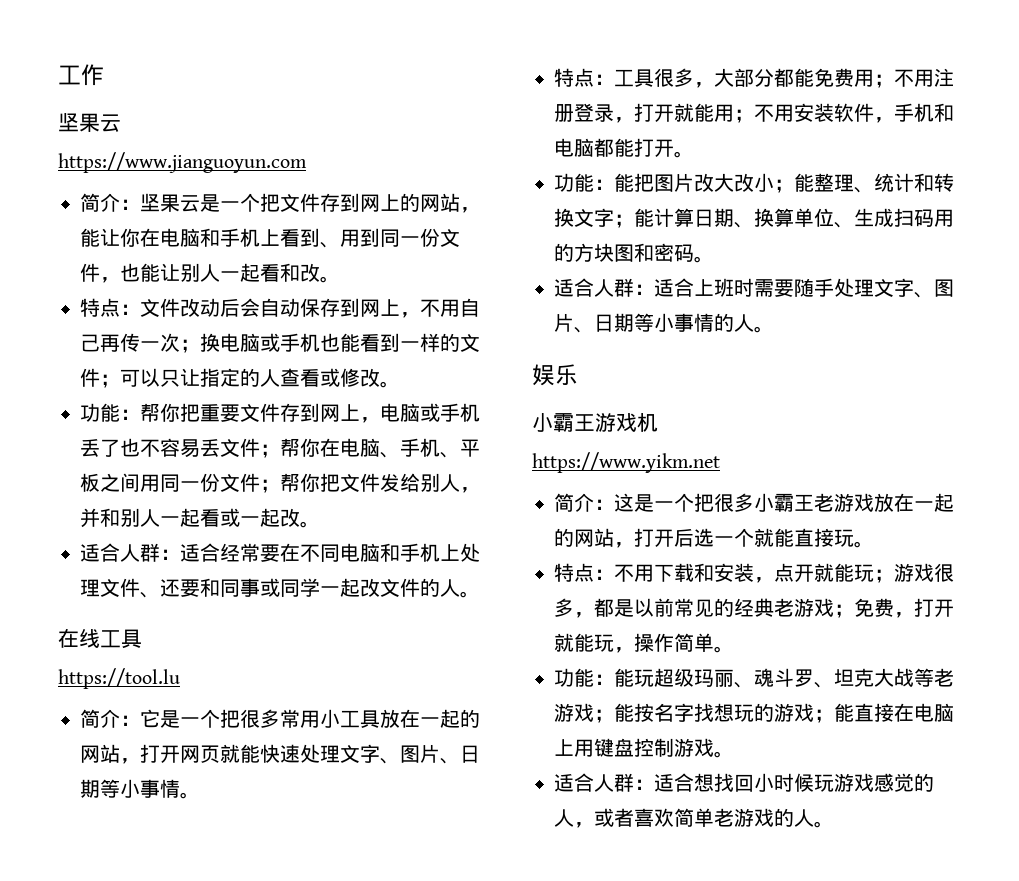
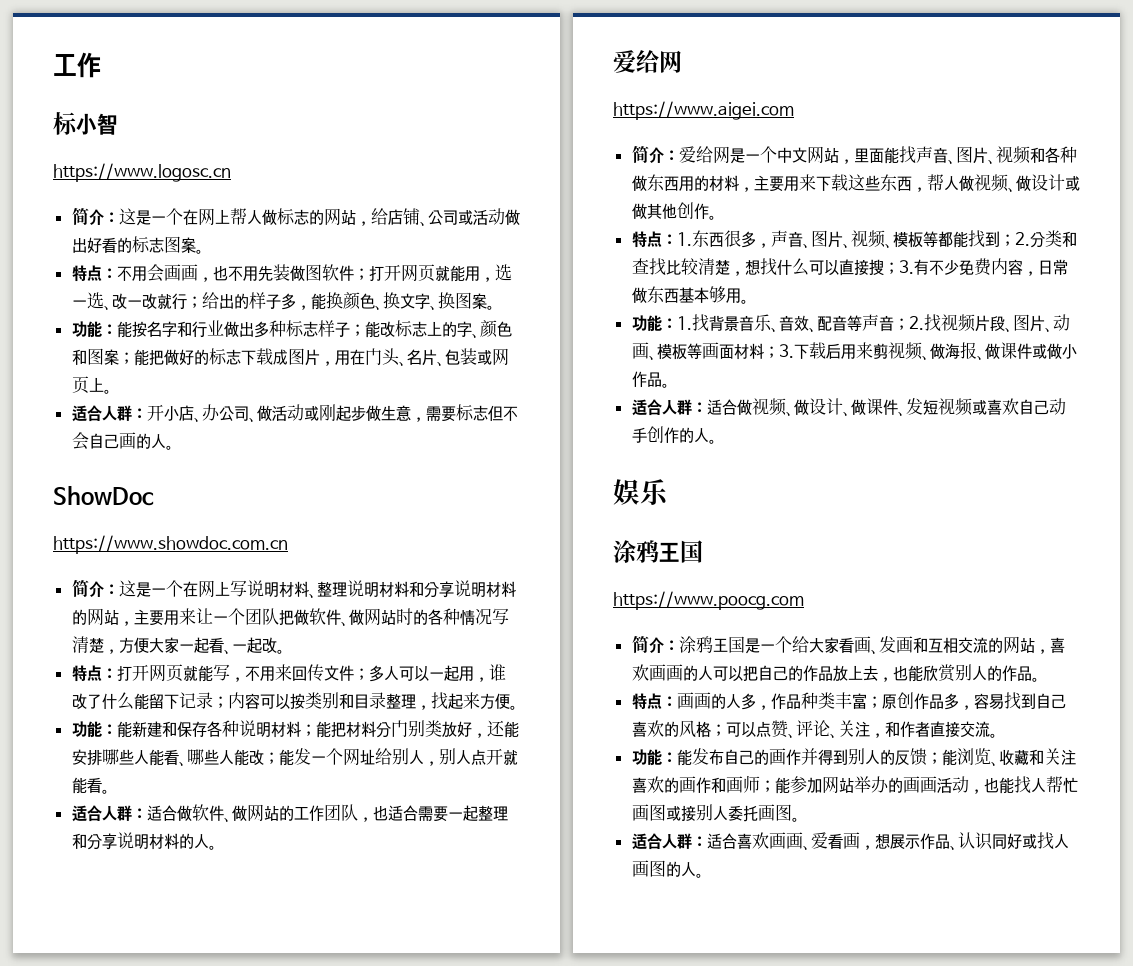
[58,113,121,132] [58,152,307,173] [80,193,480,213] [80,228,460,248] [80,263,340,283] [80,298,480,318] [80,333,480,353] [80,368,400,388] [80,403,480,423] [80,438,480,458] [80,473,480,493] [80,508,320,528] [80,543,480,562] [80,578,480,598] [58,628,142,649] [58,668,180,689] [80,709,480,728] [80,744,480,764] [80,779,200,799] [554,68,954,88] [554,103,954,123] [554,138,694,158] [554,173,954,193] [554,208,954,228] [554,243,714,263] [554,278,954,298] [554,313,774,333] [532,364,578,386] [532,413,658,432] [532,452,720,473] [554,493,954,512] [554,528,874,548] [554,563,954,583] [554,598,954,618] [554,633,734,653] [554,668,954,688] [554,703,954,723] [554,738,734,758] [554,773,934,792] [554,808,774,828] 坚果云 // https://www.jianguoyun.com // 简介：坚果云是一个把文件存到网上的网站，能让你在电脑和手机上看到、用到同一份文件，也能让别人一起看和改。 // 特点：文件改动后会自动保存到网上，不用自己再传一次；换电脑或手机也能看到一样的文件；可以只让指定的人查看或修改。 // 功能：帮你把重要文件存到网上，电脑或手机丢了也不容易丢文件；帮你在电脑、手机、平板之间用同一份文件；帮你把文件发给别人，并和别人一起看或一起改。 // 适合人群：适合经常要在不同电脑和手机上处理文件、还要和同事或同学一起改文件的人。 // 在线工具 // https://tool.lu // 简介：它是一个把很多常用小工具放在一起的网站，打开网页就能快速处理文字、图片、日期等小事情。 // 特点：工具很多，大部分都能免费用；不用注册登录，打开就能用；不用安装软件，手机和电脑都能打开。 // 功能：能把图片改大改小；能整理、统计和转换文字；能计算日期、换算单位、生成扫码用的方块图和密码。 // 适合人群：适合上班时需要随手处理文字、图片、日期等小事情的人。 // 娱乐 // 小霸王游戏机 // https://www.yikm.net // 简介：这是一个把很多小霸王老游戏放在一起的网站，打开后选一个就能直接玩。 // 特点：不用下载和安装，点开就能玩；游戏很多，都是以前常见的经典老游戏；免费，打开就能玩，操作简单。 // 功能：能玩超级玛丽、魂斗罗、坦克大战等老游戏；能按名字找想玩的游戏；能直接在电脑上用键盘控制游戏。 // 适合人群：适合想找回小时候玩游戏感觉的人，或者喜欢简单老游戏 -> [53,112,118,135] [53,163,231,182] [71,207,520,227] [71,236,204,254] [71,264,512,282] [71,292,495,311] [71,320,512,339] [71,348,509,367] [71,376,112,394] [71,404,518,423] [71,432,174,450] [53,486,154,506] [53,535,288,554] [71,579,516,599] [71,608,509,627] [71,636,285,655] [71,664,506,682] [71,692,518,710] [71,720,519,738] [71,748,518,767] [71,777,110,794] [71,804,508,823] [71,832,217,850] [612,50,682,73] [613,101,794,120] [631,145,1077,165] [631,174,1080,193] [631,202,717,220] [631,230,1077,249] [631,258,1068,276] [631,286,749,304] [631,314,1070,333] [631,342,1077,361] [631,371,670,388] [631,398,1066,417] [631,426,717,444] [613,479,669,505] [613,540,703,563] [613,591,804,610] [631,635,1065,655] [631,664,1040,682] [631,692,1066,710] [631,720,998,739] [631,748,1076,767] [631,775,1078,794] [631,804,800,822] [631,832,1069,851] [631,860,666,877] 标小智 // https://www.logosc.cn // 简介：这是一个在网上帮人做标志的网站，给店铺、公司或活动做出好看的标志图案。 // 特点：不用会画画，也不用先装做图软件；打开网页就能用，选一选、改一改就行；给出的样子多，能换颜色、换文字、换图案。 // 功能：能按名字和行业做出多种标志样子；能改标志上的字、颜色和图案；能把做好的标志下载成图片，用在门头、名片、包装或网页上。 // 适合人群：开小店、办公司、做活动或刚起步做生意，需要标志但不会自己画的人。 // ShowDoc // https://www.showdoc.com.cn // 简介：这是一个在网上写说明材料、整理说明材料和分享说明材料的网站，主要用来让一个团队把做软件、做网站时的各种情况写清楚，方便大家一起看、一起改。 // 特点：打开网页就能写，不用来回传文件；多人可以一起用，谁改了什么能留下记录；内容可以按类别和目录整理，找起来方便。 // 功能：能新建和保存各种说明材料；能把材料分门别类放好，还能安排哪些人能看、哪些人能改；能发一个网址给别人，别人点开就能看。 // 适合人群：适合做软件、做网站的工作团队，也适合需要一起整理和分享说明材料的人。 // 爱给网 // https://www.aigei.com // 简介：爱给网是一个中文网站，里面能找声音、图片、视频和各种做东西用的材料，主要用来下载这些东西，帮人做视频、做设计或做其他创作。 // 特点：1.东西很多，声音、图片、视频、模板等都能找到；2.分类和查找比较清楚，想找什么可以直接搜；3.有不少免费内容，日常做东西基本够用。 // 功能：1.找背景音乐、音效、配音等声音；2.找视频片段、图片、动画、模板等画面材料；3.下载后用来剪视频、做海报、做课件或做小作品。 // 适合人群：适合做视频、做设计、做课件、发短视频或喜欢自己动手创作的人。 // 娱乐 // 涂鸦王国 // https://www.poocg.com // 简介：涂鸦王国是一个给大家看画、发画和互相交流的网站，喜欢画画的人可以把自己的作品放上去，也能欣赏别人的作品。 // 特点：画画的人多，作品种类丰富；原创作品多，容易找到自己喜欢的风格；可以点赞、评论、关注，和作者直接交流。 // 功能：能发布自己的画作并得到别人的反馈；能浏览、收藏和关注喜欢的画作和画师；能参加网站举办的画画活动，也能找人帮忙画图或接别人委托画图。 // 适合人群：适合喜欢画画、爱看画，想展示作品、认识同好或找人画图

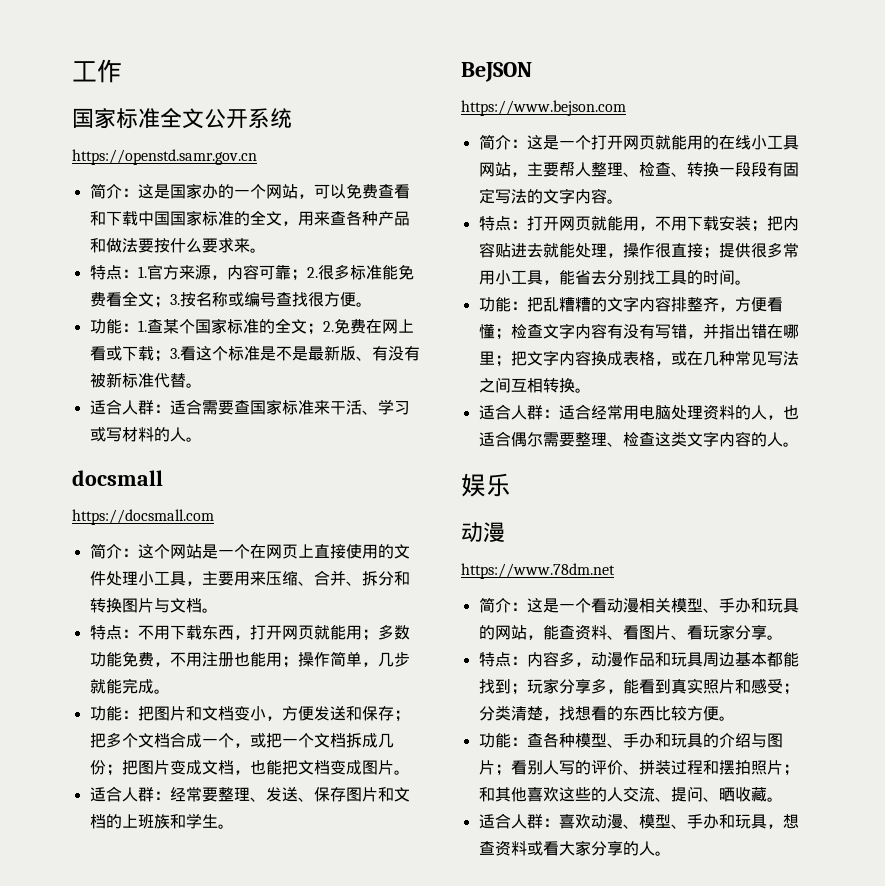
[53,112,118,135] [53,163,231,182] [71,207,520,227] [71,236,204,254] [71,264,512,282] [71,292,495,311] [71,320,512,339] [71,348,509,367] [71,376,112,394] [71,404,518,423] [71,432,174,450] [53,486,154,506] [53,535,288,554] [71,579,516,599] [71,608,509,627] [71,636,277,655] 标小智 // https://www.logosc.cn // 简介：这是一个在网上帮人做标志的网站，给店铺、公司或活动做出好看的标志图案。 // 特点：不用会画画，也不用先装做图软件；打开网页就能用，选一选、改一改就行；给出的样子多，能换颜色、换文字、换图案。 // 功能：能按名字和行业做出多种标志样子；能改标志上的字、颜色和图案；能把做好的标志下载成图片，用在门头、名片、包装或网页上。 // 适合人群：开小店、办公司、做活动或刚起步做生意，需要标志但不会自己画的人。 // ShowDoc // https://www.showdoc.com.cn // 简介：这是一个在网上写说明材料、整理说明材料和分享说明材料的网站，主要用来让一个团队把做软件、做网站时的各种情况写清楚，方便大家一起看、一起改 -> [72,108,292,129] [72,149,257,165] [89,183,410,199] [89,210,410,226] [89,237,266,253] [89,264,414,281] [89,291,372,308] [89,318,414,335] [89,345,420,362] [89,372,202,388] [89,399,410,415] [89,427,202,442] [72,470,163,486] [72,509,214,525] [89,543,410,559] [89,570,410,586] [89,598,218,613] [89,624,410,641] [89,651,410,668] [89,678,170,694] [89,705,410,722] [89,732,394,748] [89,760,410,776] [89,786,410,802] [89,813,234,829] [461,62,532,82] [461,100,626,116] [478,134,799,150] [478,162,799,177] [478,188,607,204] 国家标准全文公开系统 // https://openstd.samr.gov.cn // 简介：这是国家办的一个网站，可以免费查看和下载中国国家标准的全文，用来查各种产品和做法要按什么要求来。 // 特点：1.官方来源，内容可靠；2.很多标准能免费看全文；3.按名称或编号查找很方便。 // 功能：1.查某个国家标准的全文；2.免费在网上看或下载；3.看这个标准是不是最新版、有没有被新标准代替。 // 适合人群：适合需要查国家标准来干活、学习或写材料的人。 // docsmall // https://docsmall.com // 简介：这个网站是一个在网页上直接使用的文件处理小工具，主要用来压缩、合并、拆分和转换图片与文档。 // 特点：不用下载东西，打开网页就能用；多数功能免费，不用注册也能用；操作简单，几步就能完成。 // 功能：把图片和文档变小，方便发送和保存；把多个文档合成一个，或把一个文档拆成几份；把图片变成文档，也能把文档变成图片。 // 适合人群：经常要整理、发送、保存图片和文档的上班族和学生。 // BeJSON // https://www.bejson.com // 简介：这是一个打开网页就能用的在线小工具网站，主要帮人整理、检查、转换一段段有固定写法的文字内容
[212,664,506,682] [71,692,518,710] [71,720,519,738] [71,748,518,767] [71,777,110,794] [71,804,508,823] [71,832,217,850] [612,50,682,73] [613,101,794,120] [631,145,1077,165] [631,174,1080,193] [631,202,717,220] [631,230,1077,249] [631,258,1068,276] [631,286,749,304] [631,314,1070,333] [631,342,1077,361] [631,371,670,388] [631,398,1066,417] [631,426,717,444] [613,479,669,505] [613,540,703,563] [613,591,804,610] [631,635,1065,655] [631,664,1040,682] [631,692,1066,710] [631,720,998,739] [631,748,1076,767] [631,775,1078,794] [631,804,800,822] [631,832,1069,851] [631,860,666,877] 写，不用来回传文件；多人可以一起用，谁改了什么能留下记录；内容可以按类别和目录整理，找起来方便。 // 功能：能新建和保存各种说明材料；能把材料分门别类放好，还能安排哪些人能看、哪些人能改；能发一个网址给别人，别人点开就能看。 // 适合人群：适合做软件、做网站的工作团队，也适合需要一起整理和分享说明材料的人。 // 爱给网 // https://www.aigei.com // 简介：爱给网是一个中文网站，里面能找声音、图片、视频和各种做东西用的材料，主要用来下载这些东西，帮人做视频、做设计或做其他创作。 // 特点：1.东西很多，声音、图片、视频、模板等都能找到；2.分类和查找比较清楚，想找什么可以直接搜；3.有不少免费内容，日常做东西基本够用。 // 功能：1.找背景音乐、音效、配音等声音；2.找视频片段、图片、动画、模板等画面材料；3.下载后用来剪视频、做海报、做课件或做小作品。 // 适合人群：适合做视频、做设计、做课件、发短视频或喜欢自己动手创作的人。 // 娱乐 // 涂鸦王国 // https://www.poocg.com // 简介：涂鸦王国是一个给大家看画、发画和互相交流的网站，喜欢画画的人可以把自己的作品放上去，也能欣赏别人的作品。 // 特点：画画的人多，作品种类丰富；原创作品多，容易找到自己喜欢的风格；可以点赞、评论、关注，和作者直接交流。 // 功能：能发布自己的画作并得到别人的反馈；能浏览、收藏和关注喜欢的画作和画师；能参加网站举办的画画活动，也能找人帮忙画图或接别人委托画图。 // 适合人群：适合喜欢画画、爱看画，想展示作品、认识同好或找人画图 -> [622,215,799,232] [478,242,799,259] [478,269,751,285] [478,296,783,312] [478,323,799,340] [478,350,799,367] [478,377,591,393] [478,404,799,420] [478,431,799,447] [461,473,511,497] [461,522,505,542] [461,563,615,579] [478,597,799,613] [478,624,783,640] [478,651,799,667] [478,678,799,695] [478,705,735,721] [478,732,783,748] [478,760,799,776] [478,786,783,802] [478,813,799,829] [478,840,623,856] 用，不用下载安装；把内容贴进去就能处理，操作很直接；提供很多常用小工具，能省去分别找工具的时间。 // 功能：把乱糟糟的文字内容排整齐，方便看懂；检查文字内容有没有写错，并指出错在哪里；把文字内容换成表格，或在几种常见写法之间互相转换。 // 适合人群：适合经常用电脑处理资料的人，也适合偶尔需要整理、检查这类文字内容的人。 // 娱乐 // 动漫 // https://www.78dm.net // 简介：这是一个看动漫相关模型、手办和玩具的网站，能查资料、看图片、看玩家分享。 // 特点：内容多，动漫作品和玩具周边基本都能找到；玩家分享多，能看到真实照片和感受；分类清楚，找想看的东西比较方便。 // 功能：查各种模型、手办和玩具的介绍与图片；看别人写的评价、拼装过程和摆拍照片；和其他喜欢这些的人交流、提问、晒收藏。 // 适合人群：喜欢动漫、模型、手办和玩具，想查资料或看大家分享

